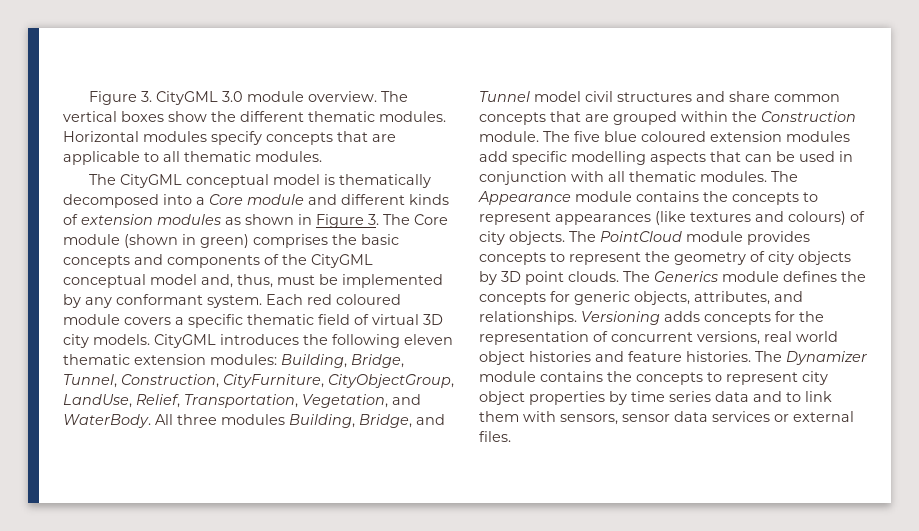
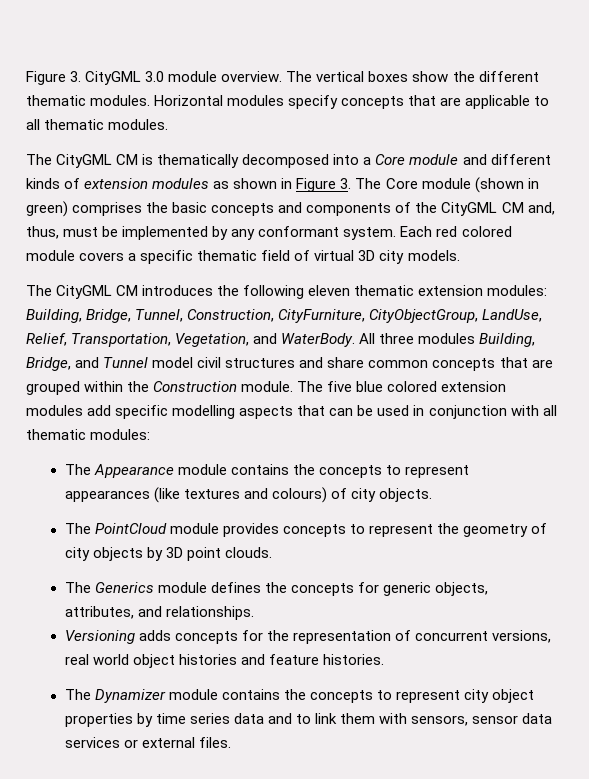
[185,174,320,188] conceptual model -> [116,154,139,165] CM
[63,274,197,288] conceptual model -> [501,202,524,213] CM
[336,294,401,305] coloured -> [461,226,512,237] colored
[154,334,216,348] CityGML -> [26,285,139,299] // The CityGML CM
[641,131,706,142] coloured -> [387,381,438,392] colored
[700,171,767,182] modules. -> [90,429,151,440] modules: //
(565, 238) none -> (433, 495) //
(619, 276) none -> (273, 552) //
(577, 318) none -> (254, 613) //
(751, 356) none -> (385, 659) //

